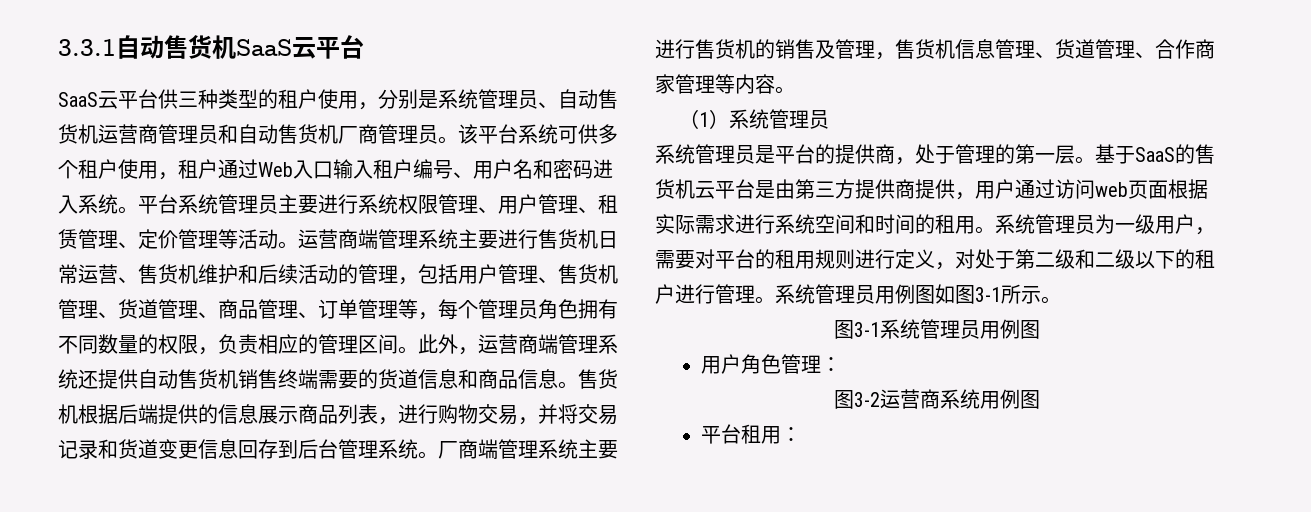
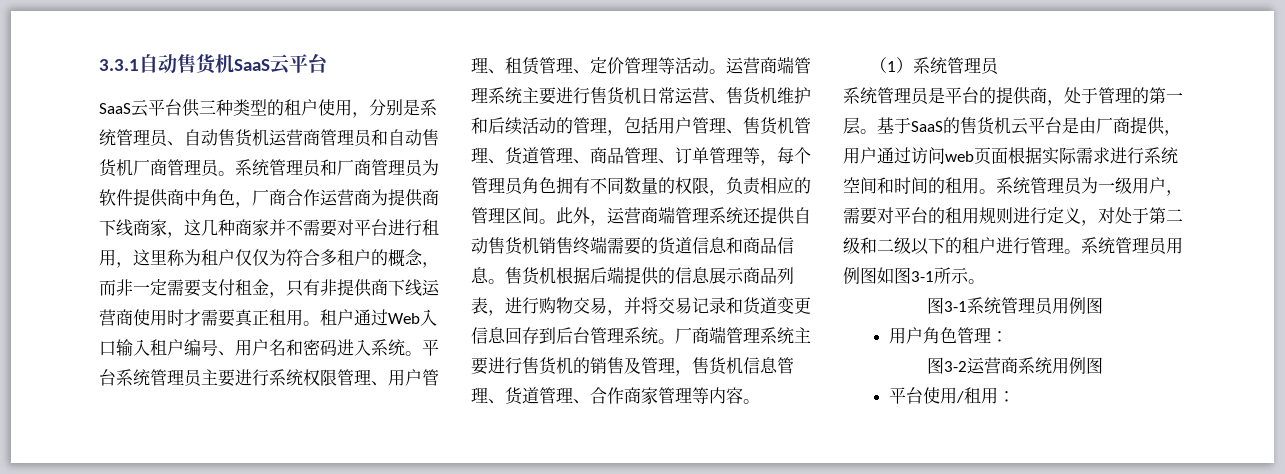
[458,124,618,144] [58,159,178,180] 该平台系统可供多个租户使用， -> [235,159,439,177] [99,189,439,208] [99,219,439,238] [99,249,439,268] [99,279,440,298] [99,309,320,327] 系统管理员和厂商管理员为软件提供商中角色，厂商合作运营商为提供商下线商家，这几种商家并不需要对平台进行租用，这里称为租户仅仅为符合多租户的概念，而非一定需要支付租金，只有非提供商下线运营商使用时才需要真正租用。
[795,179,895,199] 第三方提供 -> [1096,117,1113,134] 厂
(741, 434) none -> [922,387,964,404] 使用/

